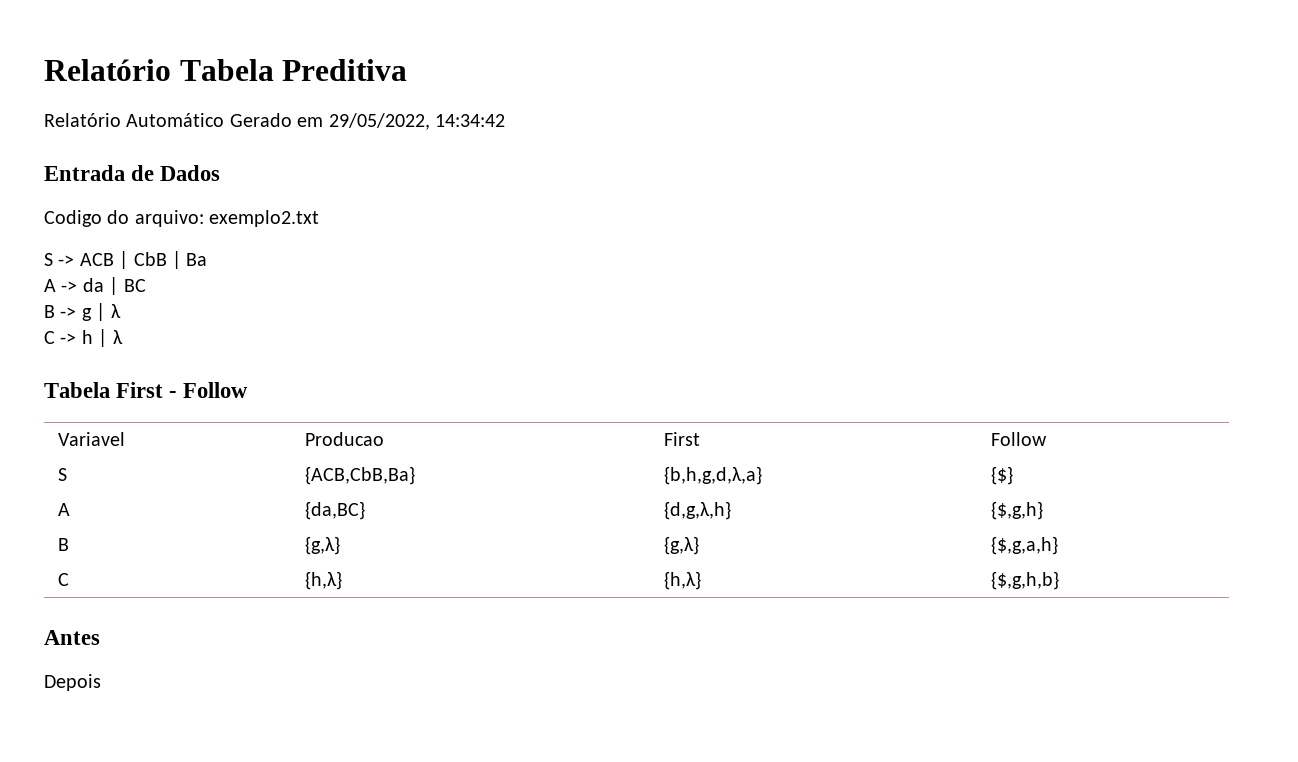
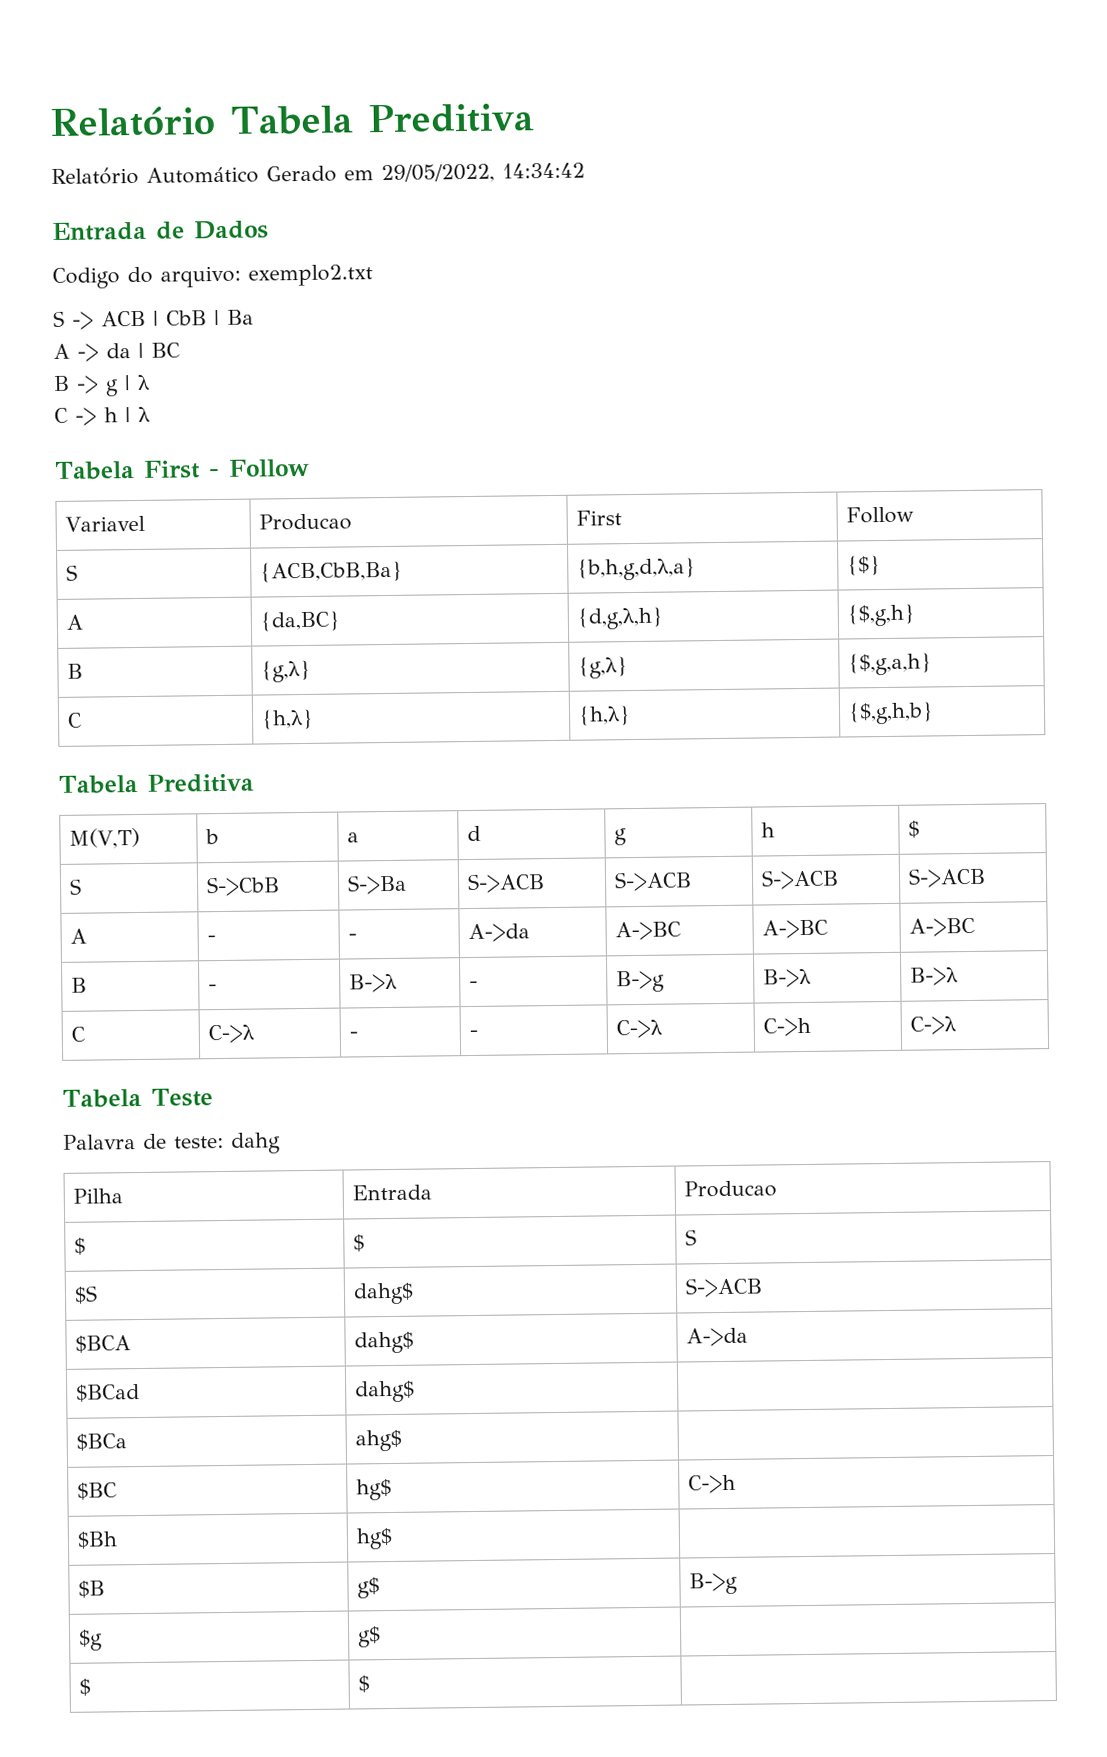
[44,630,100,645] [44,674,101,691] Antes // Depois -> [58,773,254,794] [69,827,141,849] [205,829,220,845] [347,832,360,843] [467,825,482,842] [614,828,628,846] [761,822,776,838] [908,820,921,838] [69,878,83,895] [206,876,281,897] [347,874,408,895] [467,873,546,894] [614,871,693,892] [761,869,840,890] [908,867,987,888] [70,928,88,944] [207,935,217,943] [348,933,358,941] [468,923,531,943] [615,921,682,941] [762,919,829,939] [909,917,976,937] [71,977,88,993] [208,984,218,992] [349,973,398,993] [469,980,479,989] [616,970,666,993] [763,968,812,988] [910,967,959,986] [71,1026,86,1042] [208,1024,255,1044] [349,1031,359,1039] [469,1029,479,1038] [616,1019,663,1039] [763,1017,812,1037] [910,1016,957,1035] [62,1088,213,1108] [63,1132,281,1154] [73,1188,124,1204] [352,1184,433,1201] [684,1180,778,1198] [74,1237,87,1255] [353,1234,366,1252] [685,1229,698,1246] [74,1285,99,1304] [353,1282,415,1305] [685,1277,764,1298] [75,1335,132,1353] [354,1331,415,1354] [686,1327,749,1347] [76,1384,141,1402] [355,1380,416,1403] [76,1433,128,1451] [355,1429,403,1452] [77,1482,118,1500] [356,1478,393,1501] [688,1474,737,1494] [77,1531,119,1549] [356,1527,394,1550] [78,1580,106,1598] [357,1577,381,1599] [689,1572,739,1595] [79,1629,104,1651] [357,1626,382,1648] [79,1678,92,1696] [358,1675,371,1693] Tabela Preditiva // M(V,T) | b | a | d | g | h | $ // S | S->CbB | S->Ba | S->ACB | S->ACB | S->ACB | S->ACB // A | - | - | A->da | A->BC | A->BC | A->BC // B | - | B->λ | - | B->g | B->λ | B->λ // C | C->λ | - | - | C->λ | C->h | C->λ // Tabela Teste // Palavra de teste: dahg // Pilha | Entrada | Producao // $ | $ | S // $S | dahg$ | S->ACB // $BCA | dahg$ | A->da // $BCad | dahg$ | // $BCa | ahg$ | // $BC | hg$ | C->h // $Bh | hg$ | // $B | g$ | B->g // $g | g$ | // $ | $ |

